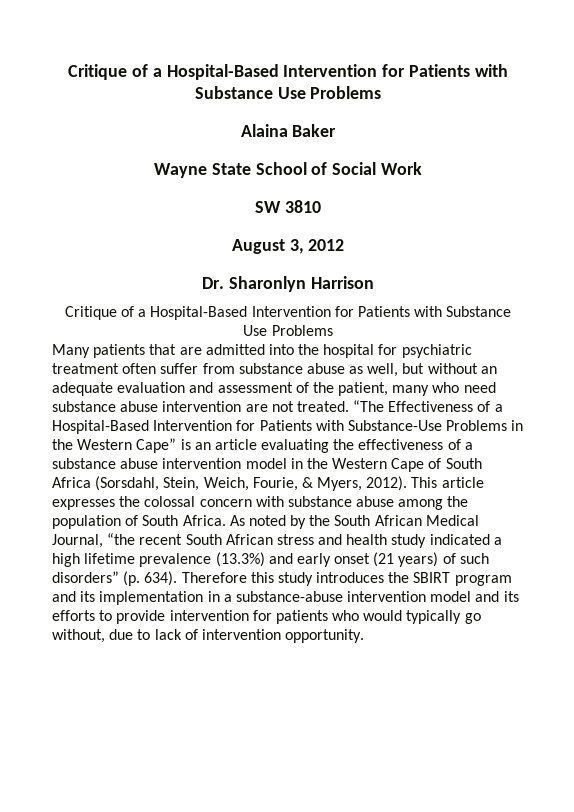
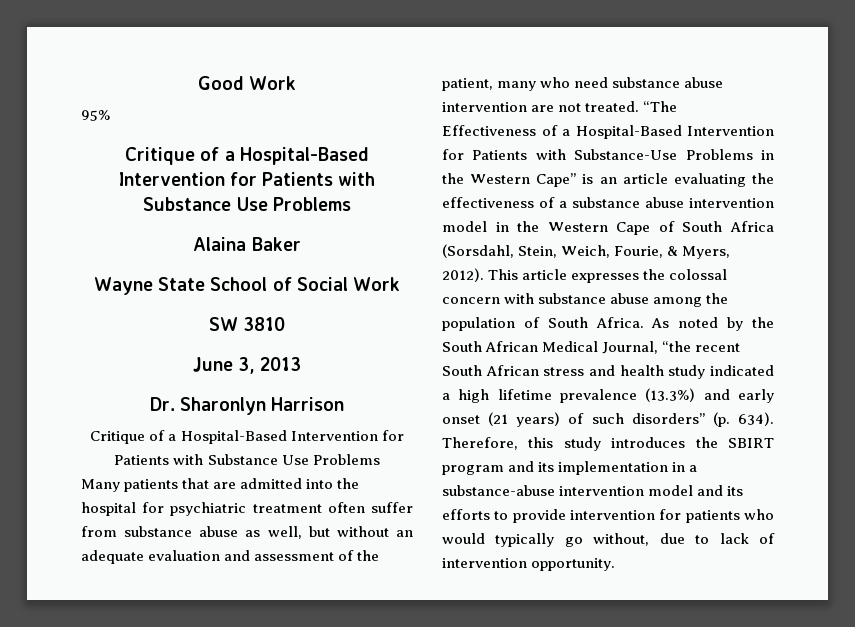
(67, 72) none -> [197,76,297,90] [81,110,110,121] Good Work // 95% //
[231,239,345,254] August 3, 2012 -> [192,357,302,374] June 3, 2013
[181,572,247,583] Therefore -> [442,437,518,450] Therefore,

